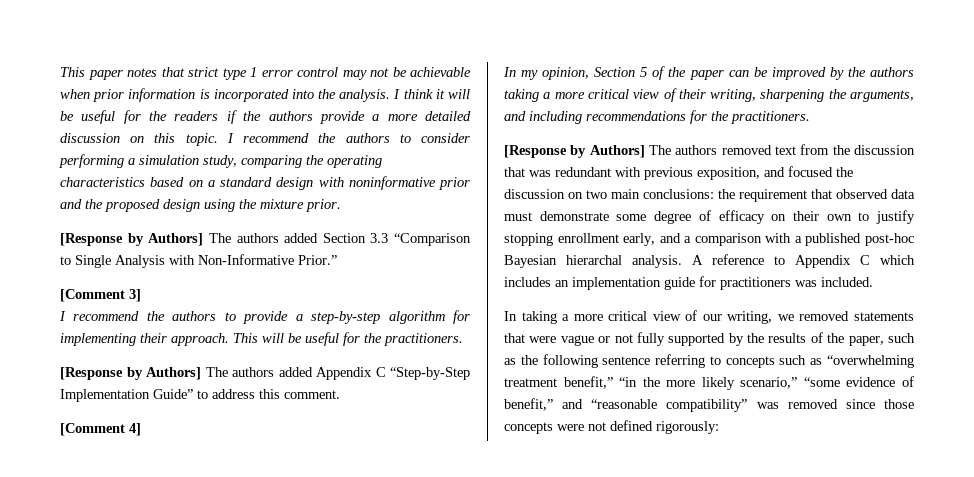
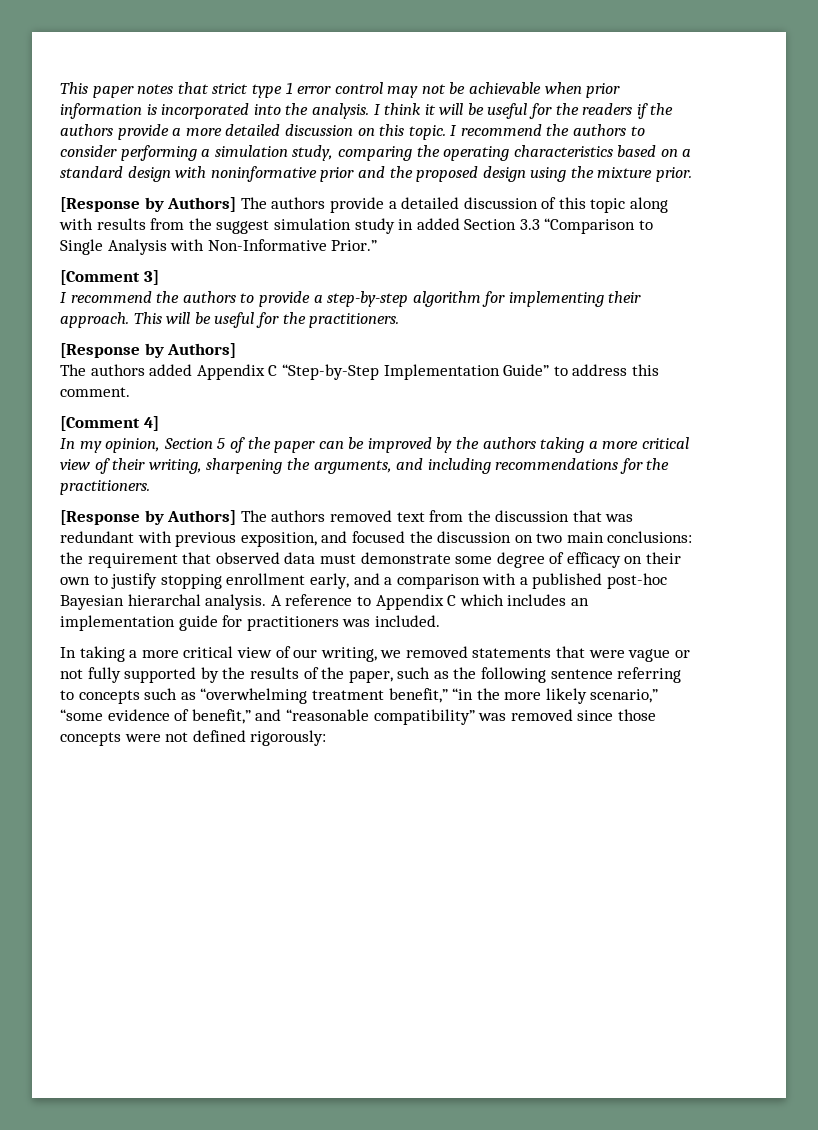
(279, 238) none -> [329,197,669,213] [59,218,414,234] provide a detailed discussion of this topic along with results from the suggest simulation study in
(201, 373) none -> (237, 350) //

